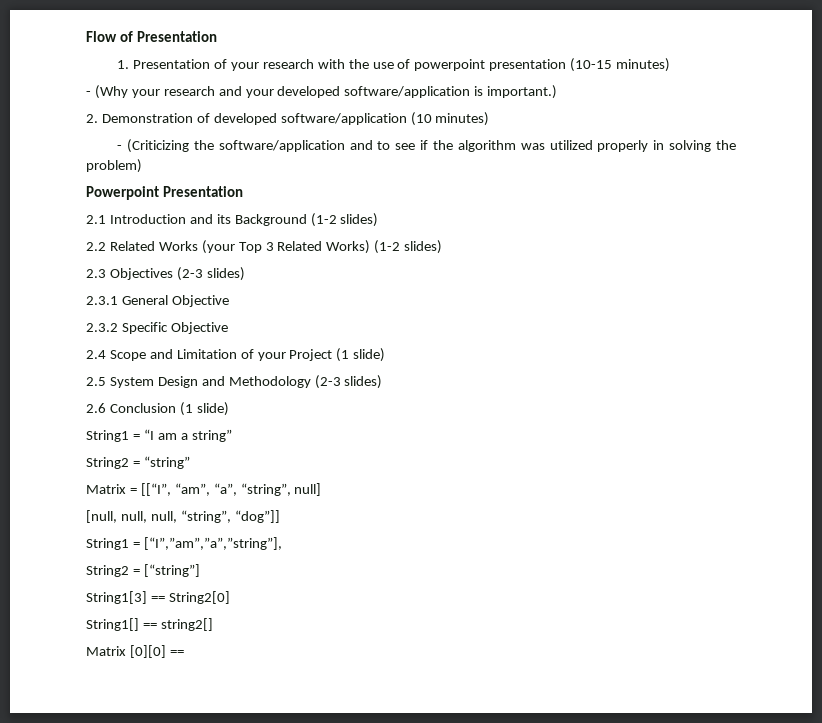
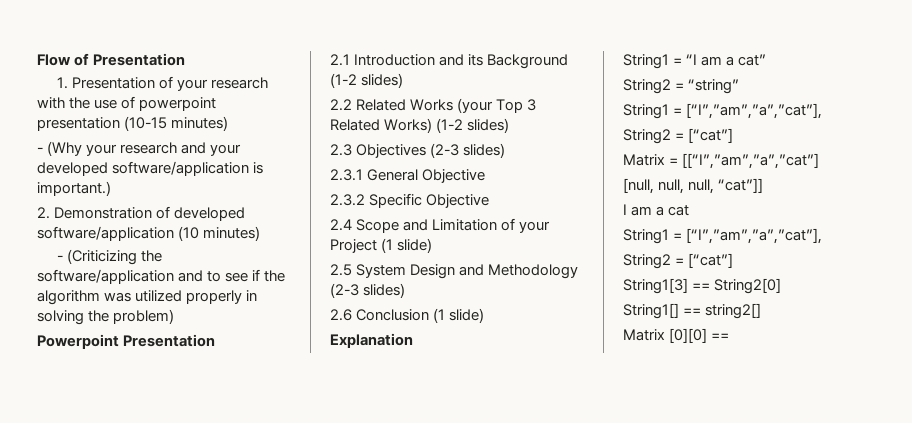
(229, 409) none -> [330,333,413,348] // Explanation
[191,429,232,442] string” -> [738,54,767,66] cat”
[86,483,322,496] [86,510,280,523] [86,537,282,550] [86,564,200,577] Matrix = [[“I”, “am”, “a”, “string”, null] // [null, null, null, “string”, “dog”]] // String1 = [“I”,”am”,”a”,”string”], // String2 = [“string”] -> [623,103,823,119] [623,128,734,144] [623,153,820,169] [623,178,764,194] [623,204,690,216] [623,228,823,244] [623,253,734,269] String1 = [“I”,”am”,”a”,”cat”], // String2 = [“cat”] // Matrix = [[“I”,”am”,”a”,”cat”] // [null, null, null, “cat”]] // I am a cat // String1 = [“I”,”am”,”a”,”cat”], // String2 = [“cat”]

